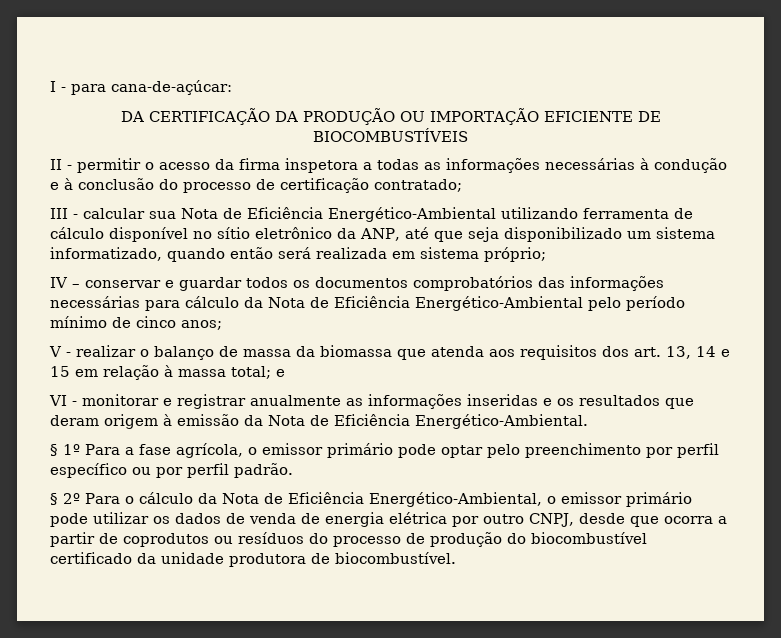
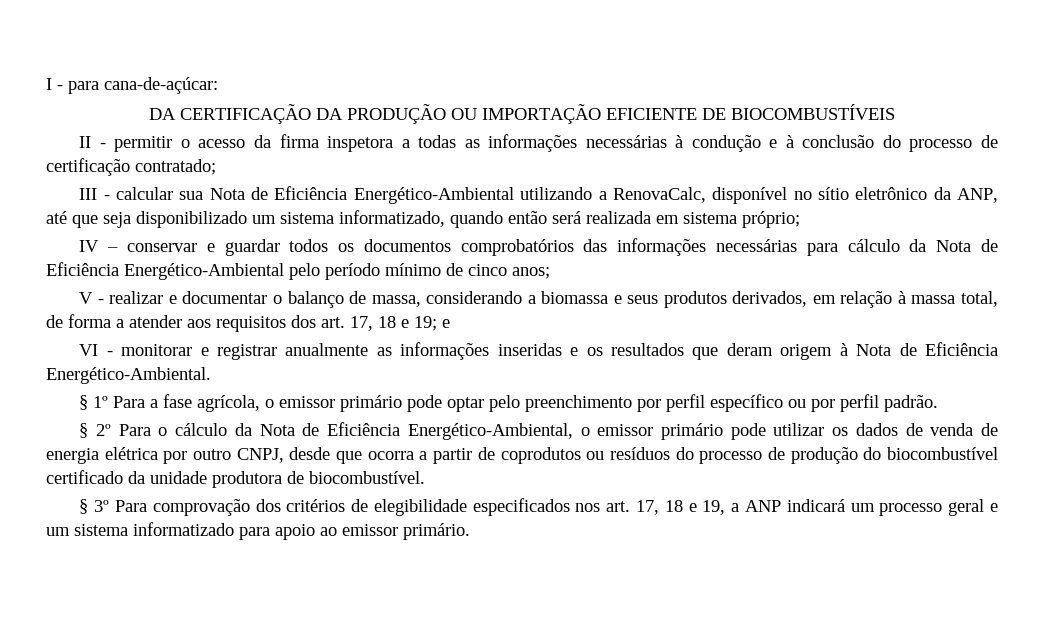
[583,208,693,219] [50,227,104,239] ferramenta de cálculo -> [598,187,706,203] a RenovaCalc,
(136, 351) none -> [168,291,268,304] e documentar
[243,345,730,360] [50,365,271,380] massa da biomassa que atenda aos requisitos dos art. 13, 14 e 15 em relação à massa total; -> [371,291,999,308] [46,314,437,332] massa, considerando a biomassa e seus produtos derivados, em relação à massa total, de forma a atender aos requisitos dos art. 17, 18 e 19;
[177,414,263,426] emissão da -> (848, 349) none
(456, 558) none -> [79,498,999,516] [46,522,470,540] // § 3º Para comprovação dos critérios de elegibilidade especificados nos art. 17, 18 e 19, a ANP indicará um processo geral e um sistema informatizado para apoio ao emissor primário.

